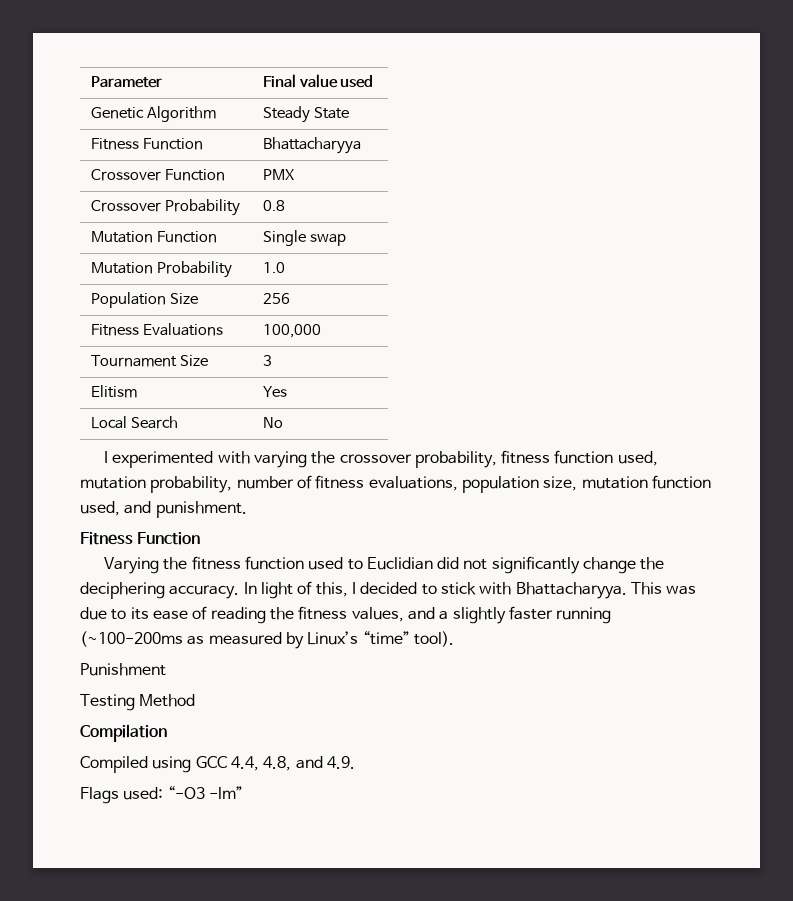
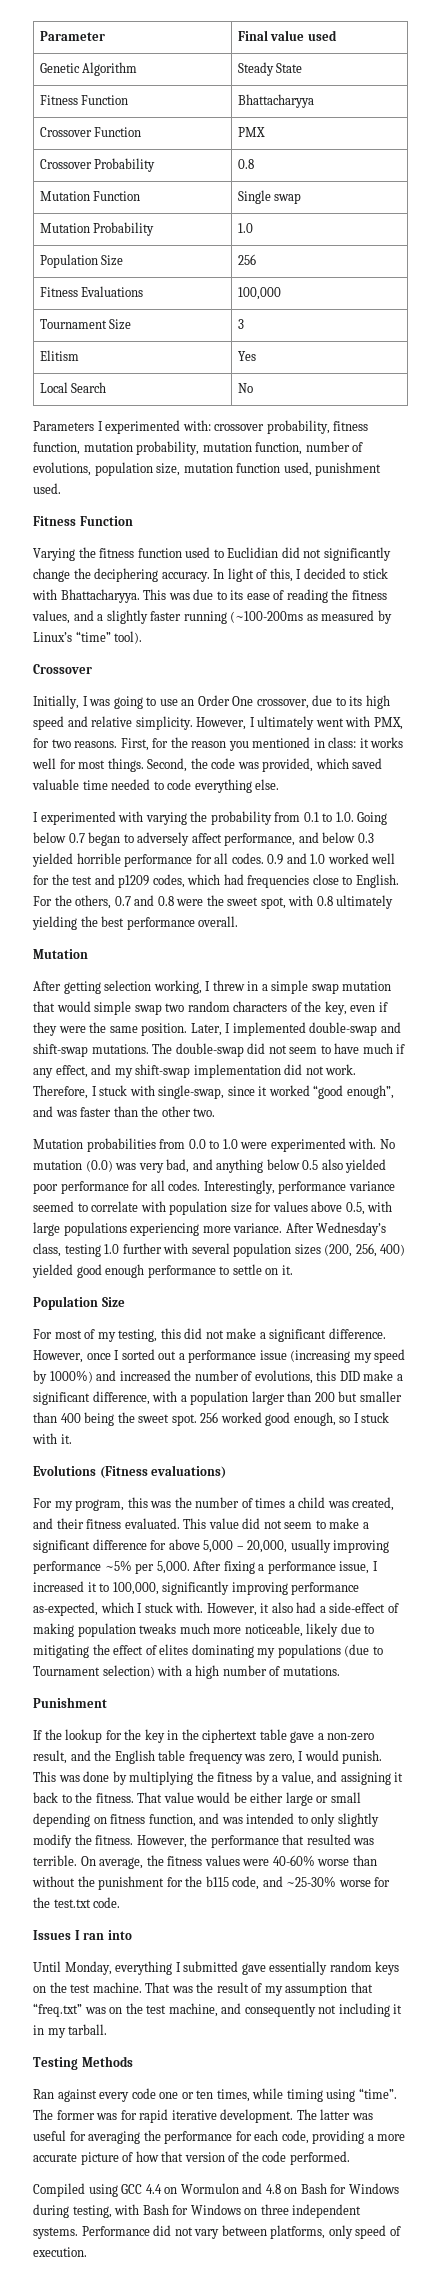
[103,450,658,468] [80,475,458,493] I experimented with varying the crossover probability, fitness function used, mutation probability, number of fitness evaluations, -> [33,420,369,434] [33,441,364,455] [33,462,91,476] Parameters I experimented with: crossover probability, fitness function, mutation probability, mutation function, number of evolutions,
[124,501,247,518] and punishment. -> [315,462,382,476] [33,483,61,494] punishment used.
[80,663,166,676] [80,694,196,711] [80,724,167,742] [80,756,355,773] [80,786,243,804] Punishment // Testing Method // Compilation // Compiled using GCC 4.4, 4.8, and 4.9. // Flags used: “-O3 -lm” -> [33,664,92,674] [33,695,390,709] [33,716,403,730] [33,737,404,751] [32,758,383,772] [32,779,280,793] [33,811,388,825] [33,832,374,846] [32,853,396,867] [33,874,399,888] [33,895,394,909] [32,916,239,930] [33,949,88,959] [33,980,392,994] [33,1001,388,1015] [33,1022,401,1036] [33,1043,406,1057] [33,1064,357,1078] [33,1085,394,1099] [33,1106,216,1117] [33,1138,395,1152] [33,1159,387,1173] [33,1180,395,1194] [33,1201,393,1215] [33,1222,387,1236] [33,1243,406,1257] [32,1264,293,1278] [33,1296,125,1310] [33,1328,386,1342] [33,1349,406,1363] [33,1370,403,1384] [33,1391,402,1405] [33,1412,390,1426] [32,1433,72,1444] [33,1465,227,1479] [33,1497,395,1511] [33,1518,369,1529] [33,1539,390,1553] [33,1560,378,1574] [33,1581,360,1595] [33,1602,399,1616] [33,1623,375,1637] [33,1644,383,1658] [33,1665,340,1679] [33,1697,107,1708] [33,1729,375,1743] [33,1750,383,1764] [33,1771,404,1785] [33,1792,361,1806] [33,1813,379,1827] [33,1834,375,1848] [33,1855,377,1869] [32,1876,391,1890] [33,1897,121,1908] [33,1930,132,1940] [33,1961,400,1975] [33,1982,373,1996] [33,2003,403,2017] [33,2024,108,2038] [33,2056,133,2070] [33,2088,397,2102] [33,2109,373,2123] [33,2130,406,2144] [33,2151,350,2165] [33,2183,399,2197] [33,2204,362,2218] [33,2225,401,2239] [33,2247,87,2257] Crossover // Initially, I was going to use an Order One crossover, due to its high speed and relative simplicity. However, I ultimately went with PMX, for two reasons. First, for the reason you mentioned in class: it works well for most things. Second, the code was provided, which saved valuable time needed to code everything else. // I experimented with varying the probability from 0.1 to 1.0. Going below 0.7 began to adversely affect performance, and below 0.3 yielded horrible performance for all codes. 0.9 and 1.0 worked well for the test and p1209 codes, which had frequencies close to English. For the others, 0.7 and 0.8 were the sweet spot, with 0.8 ultimately yielding the best performance overall. // Mutation // After getting selection working, I threw in a simple swap mutation that would simple swap two random characters of the key, even if they were the same position. Later, I implemented double-swap and shift-swap mutations. The double-swap did not seem to have much if any effect, and my shift-swap implementation did not work. Therefore, I stuck with single-swap, since it worked “good enough”, and was faster than the other two. // Mutation probabilities from 0.0 to 1.0 were experimented with. No mutation (0.0) was very bad, and anything below 0.5 also yielded poor performance for all codes. Interestingly, performance variance seemed to correlate with population size for values above 0.5, with large populations experiencing more variance. After Wednesday’s class, testing 1.0 further with several population sizes (200, 256, 400) yielded good enough performance to settle on it. // Population Size // For most of my testing, this did not make a significant difference. However, once I sorted out a performance issue (increasing my speed by 1000%) and increased the number of evolutions, this DID make a significant difference, with a population larger than 200 but smaller than 400 being the sweet spot. 256 worked good enough, so I stuck with it. // Evolutions (Fitness evaluations) // For my program, this was the number of times a child was created, and their fitness evaluated. This value did not seem to make a significant difference for above 5,000 – 20,000, usually improving performance ~5% per 5,000. After fixing a performance issue, I increased it to 100,000, significantly improving performance as-expected, which I stuck with. However, it also had a side-effect of making population tweaks much more noticeable, likely due to mitigating the effect of elites dominating my populations (due to Tournament selection) with a high number of mutations. // Punishment // If the lookup for the key in the ciphertext table gave a non-zero result, and the English table frequency was zero, I would punish. This was done by multiplying the fitness by a value, and assigning it back to the fitness. That value would be either large or small depending on fitness function, and was intended to only slightly modify the fitness. However, the performance that resulted was terrible. On average, the fitness values were 40-60% worse than without the punishment for the b115 code, and ~25-30% worse for the test.txt code. // Issues I ran into // Until Monday, everything I submitted gave essentially random keys on the test machine. That was the result of my assumption that “freq.txt” was on the test machine, and consequently not including it in my tarball. // Testing Methods // Ran against every code one or ten times, while timing using “time”. The former was for rapid iterative development. The latter was useful for averaging the performance for each code, providing a more accurate picture of how that version of the code performed. // Compiled using GCC 4.4 on Wormulon and 4.8 on Bash for Windows during testing, with Bash for Windows on three independent systems. Performance did not vary between platforms, only speed of execution.

